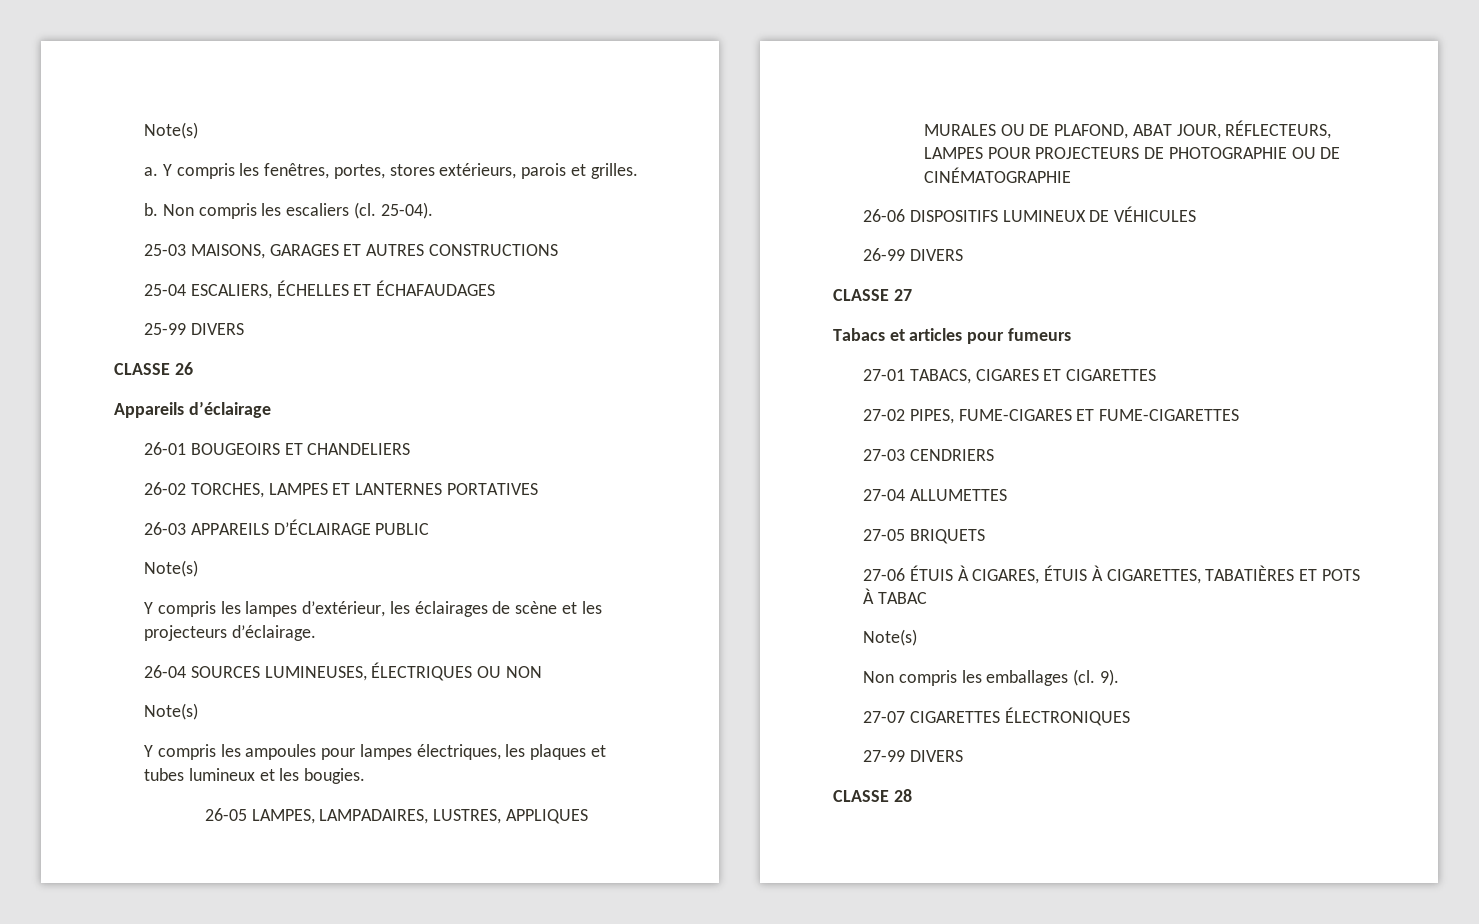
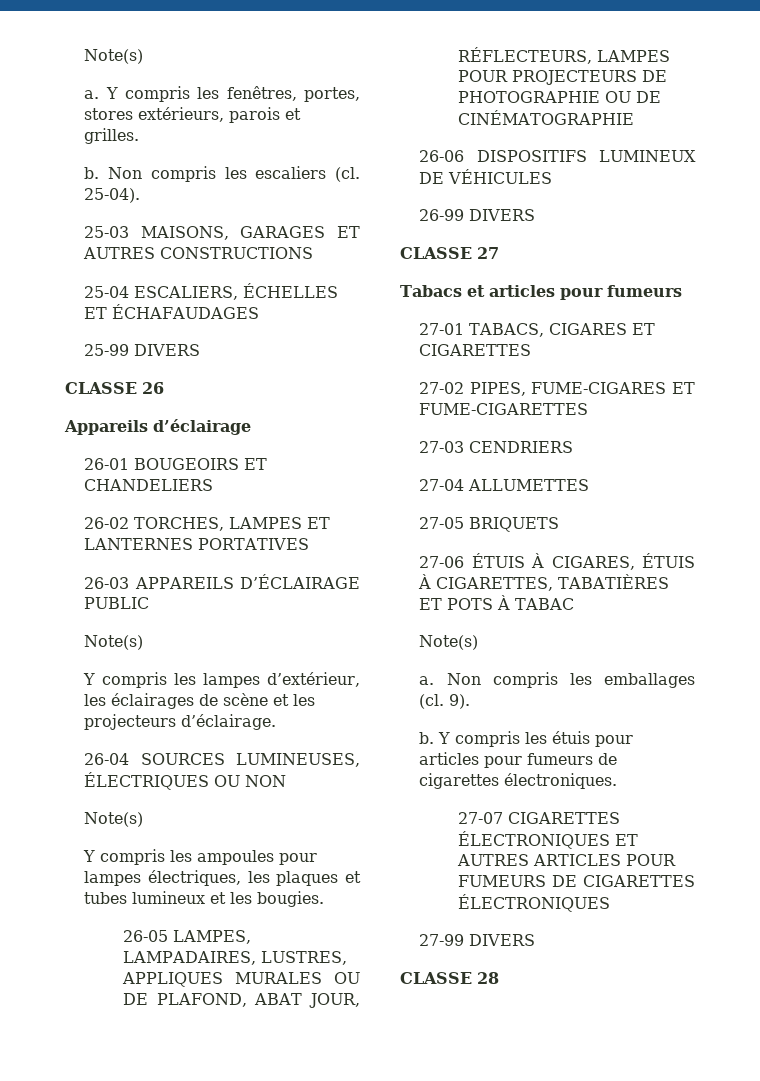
(918, 637) none -> [419,676,435,685] a.
[863,711,906,723] 27-07 -> [419,731,634,747] [419,752,618,768] [419,773,618,789] [458,812,621,824] [458,831,639,849] [457,854,677,866] [458,875,578,887] b. Y compris les étuis pour articles pour fumeurs de cigarettes électroniques. // 27-07 CIGARETTES ÉLECTRONIQUES ET AUTRES ARTICLES POUR FUMEURS DE

